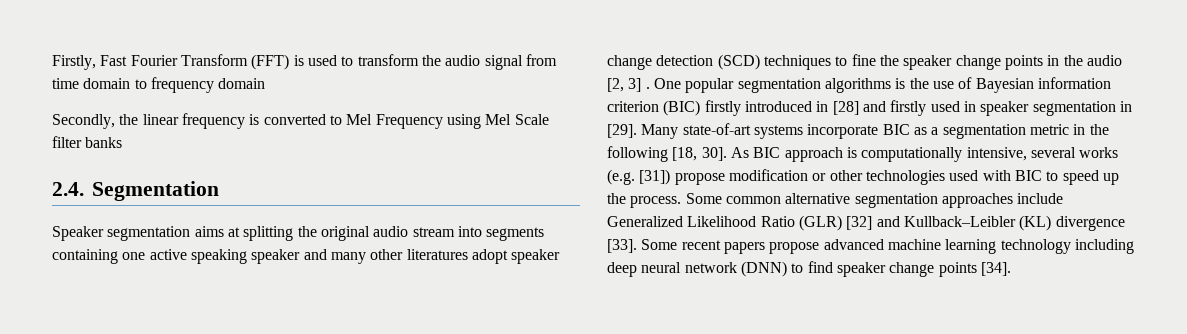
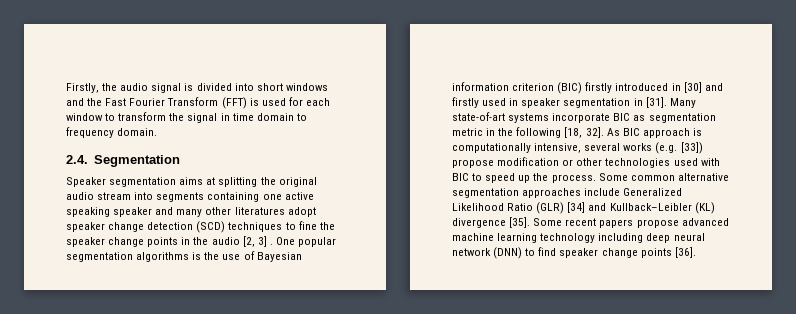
(96, 62) none -> [102,83,328,93] [66,98,103,106] the audio signal is divided into short windows and the
[341,54,557,70] [52,77,266,93] [52,113,549,129] [52,136,123,148] to transform the audio signal from time domain to frequency domain // Secondly, the linear frequency is converted to Mel Frequency using Mel Scale filter banks -> [288,97,330,106] [66,112,307,123] [66,127,158,138] for each window to transform the signal in time domain to frequency domain.
[832,101,859,115] [28] -> [683,82,702,93] [30]
[607,124,637,138] [29]. -> [645,97,667,108] [31].
[931,127,939,135] a -> (646, 118) none
[701,147,727,161] 30]. -> [585,127,604,138] 32].
[639,169,671,185] [31]) -> [680,142,703,154] [33])
[846,216,873,230] [32] -> [567,202,586,213] [34]
[607,239,637,253] [33]. -> [509,217,531,228] [35].
[980,262,1011,276] [34]. -> [674,247,696,258] [36].

